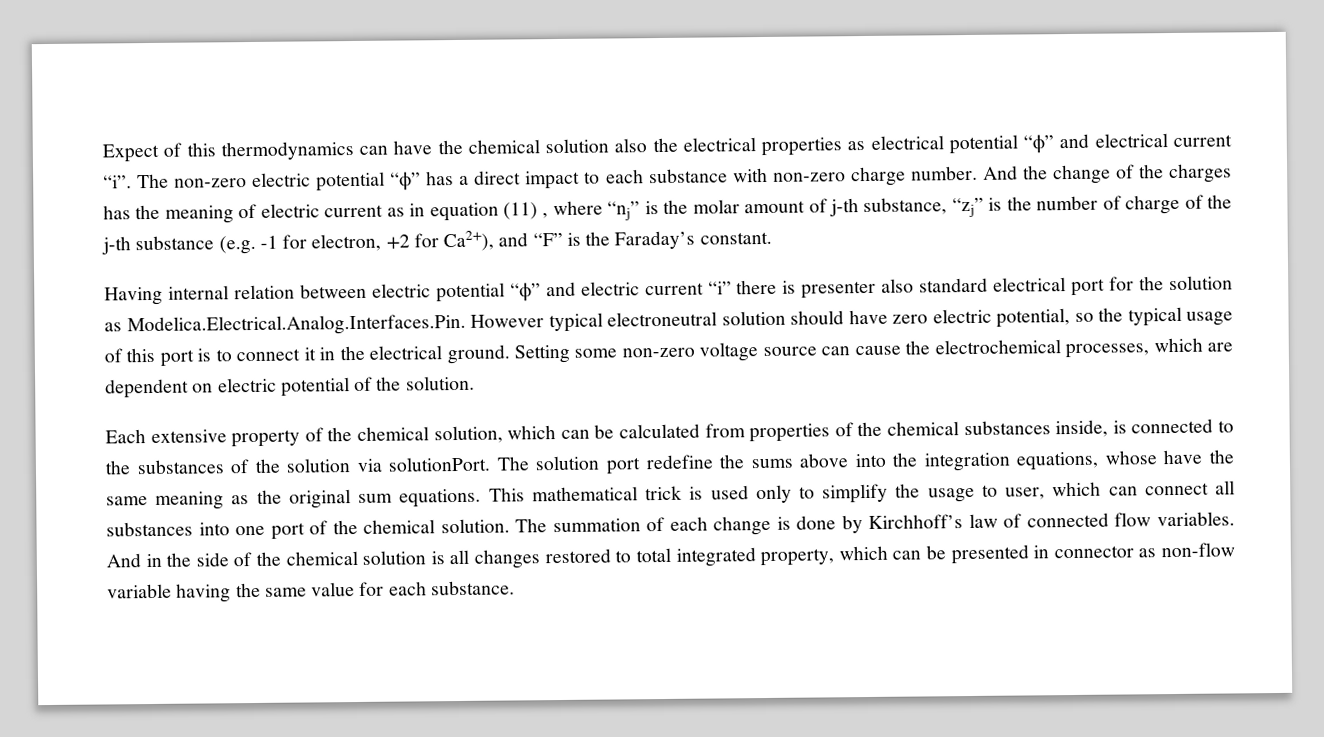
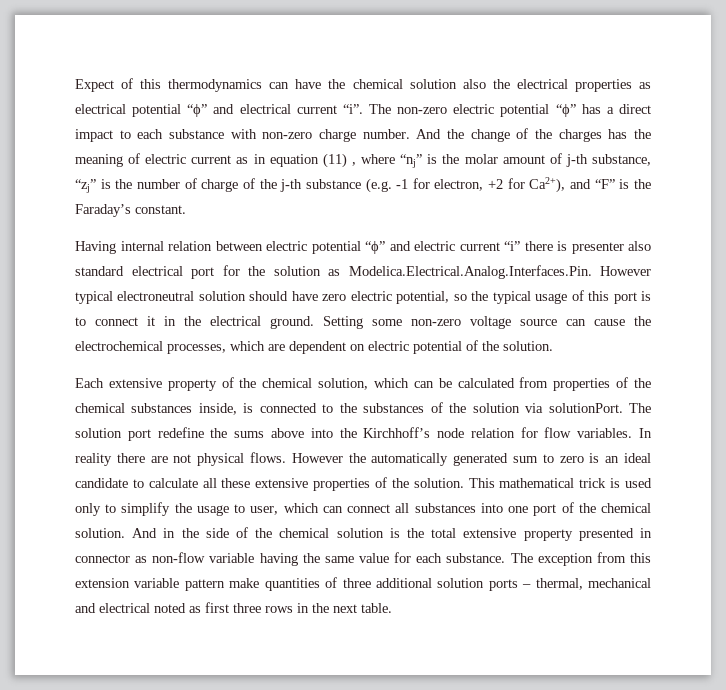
[923,449,1234,472] [106,488,482,510] integration equations, whose have the same meaning as the original sum equations. -> [363,427,652,438] [75,452,651,466] [75,477,464,491] Kirchhoff’s node relation for flow variables. In reality there are not physical flows. However the automatically generated sum to zero is an ideal candidate to calculate all these extensive properties of the solution.
[515,511,1235,536] The summation of each change is done by Kirchhoff’s law of connected flow variables. -> (125, 533) none
[449,545,946,569] all changes restored to total integrated property, which can be -> [406,528,573,541] the total extensive property
(515, 588) none -> [510,552,651,566] [75,577,651,591] [75,602,392,613] The exception from this extension variable pattern make quantities of three additional solution ports – thermal, mechanical and electrical noted as first three rows in the next table.

